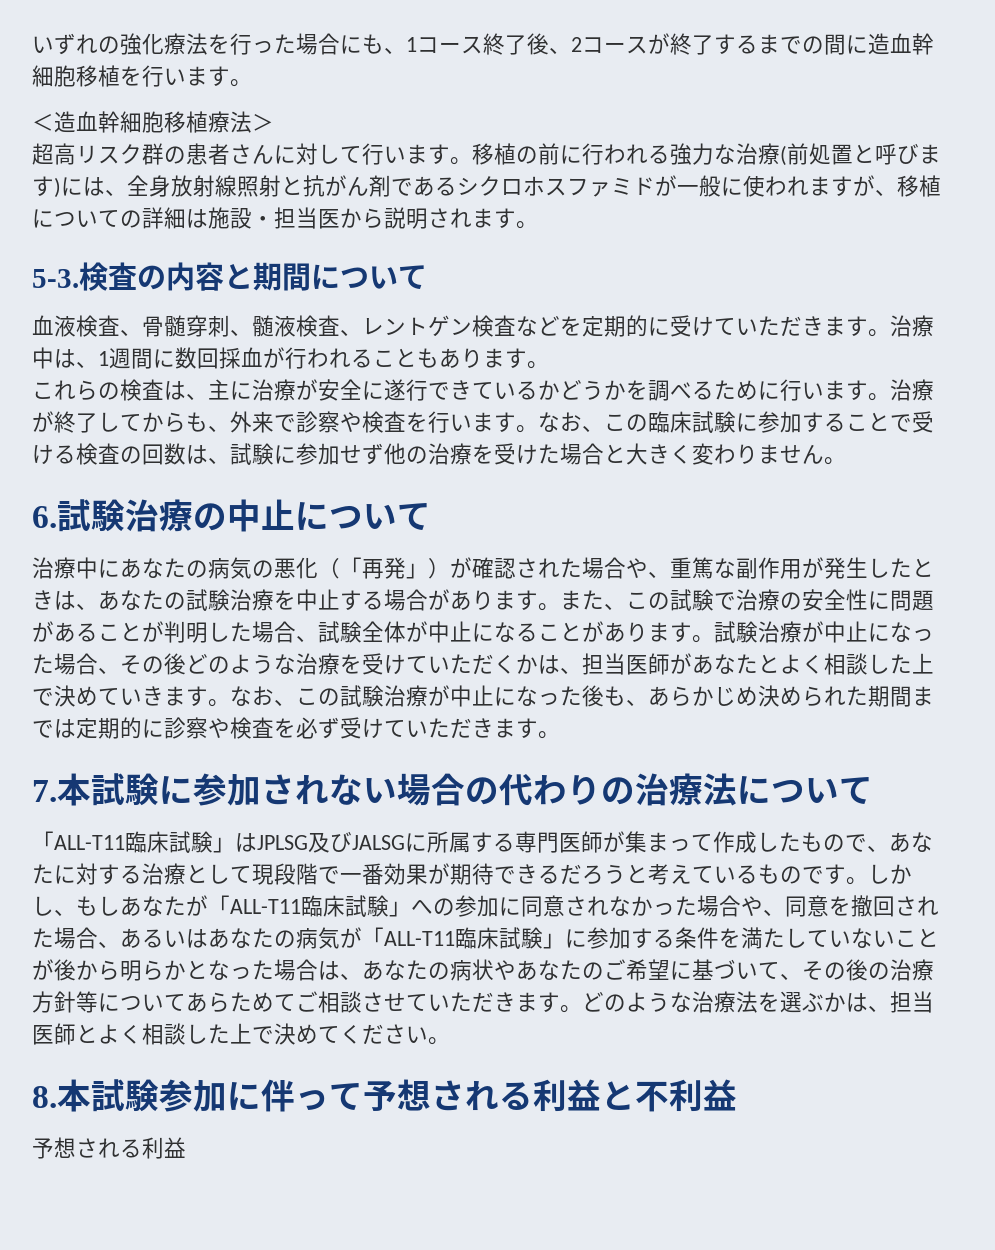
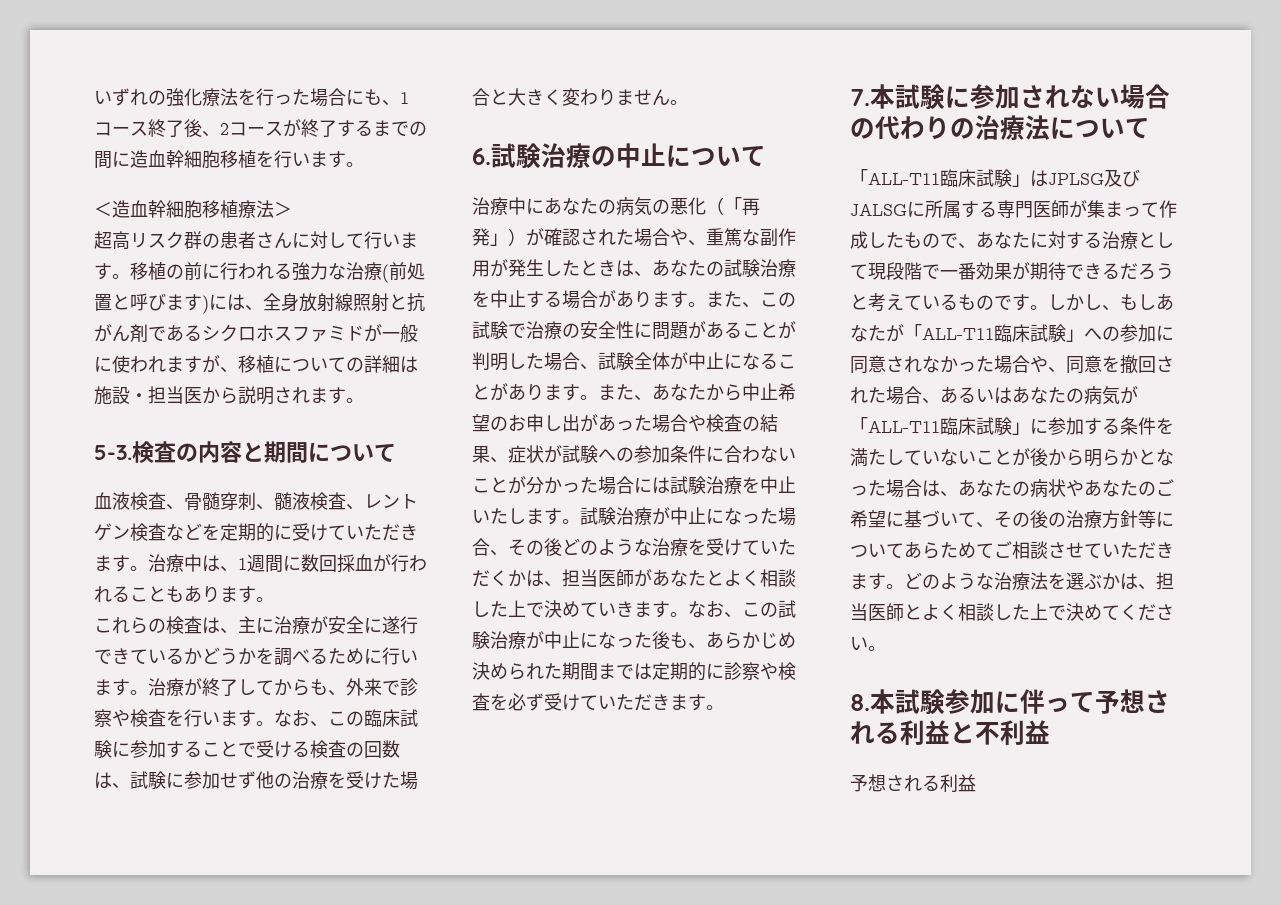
(714, 639) none -> [598,383,796,401] [472,414,778,433] [472,445,796,464] [472,476,796,495] [472,508,580,525] また、あなたから中止希望のお申し出があった場合や検査の結果、症状が試験への参加条件に合わないことが分かった場合には試験治療を中止いたします。

